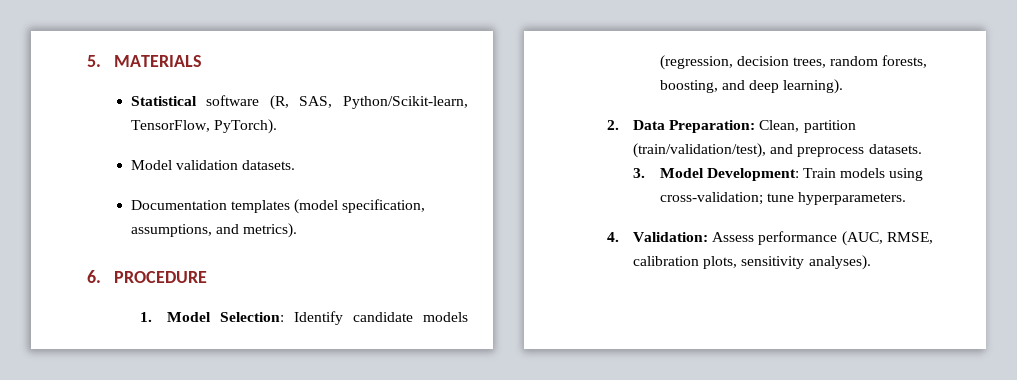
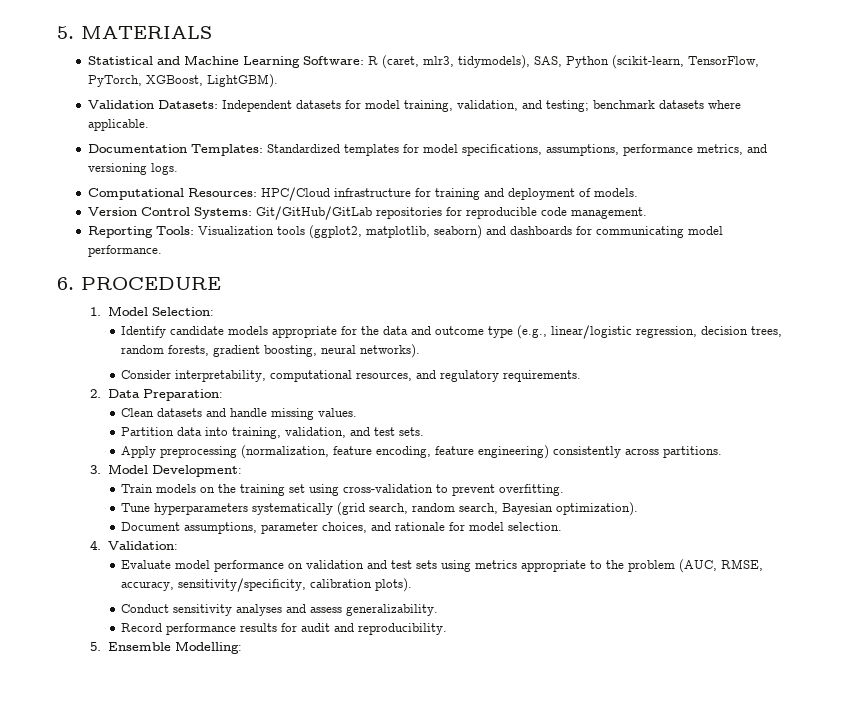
[206,95,468,110] [130,119,277,134] [130,160,295,170] [130,199,426,214] [130,223,297,238] software (R, SAS, Python/Scikit-learn, TensorFlow, PyTorch). // Model validation datasets. // Documentation templates (model specification, assumptions, and metrics). -> [156,55,759,69] [87,74,278,88] [87,100,741,112] [87,119,149,131] [87,144,767,156] [87,163,178,175] [87,187,638,201] [87,206,647,220] [87,225,723,239] [87,245,162,257] and Machine Learning Software: R (caret, mlr3, tidymodels), SAS, Python (scikit-learn, TensorFlow, PyTorch, XGBoost, LightGBM). // Validation Datasets: Independent datasets for model training, validation, and testing; benchmark datasets where applicable. // Documentation Templates: Standardized templates for model specifications, assumptions, performance metrics, and versioning logs. // Computational Resources: HPC/Cloud infrastructure for training and deployment of models. // Version Control Systems: Git/GitHub/GitLab repositories for reproducible code management. // Reporting Tools: Visualization tools (ggplot2, matplotlib, seaborn) and dashboards for communicating model performance.
(284, 317) none -> (214, 311) //
[659,55,928,70] [659,79,844,94] [606,120,856,133] [633,143,922,158] (regression, decision trees, random forests, boosting, and deep learning). // 2. Data Preparation: Clean, partition (train/validation/test), and preprocess datasets. -> [272,325,783,339] [121,344,421,358] [121,370,582,382] [90,389,223,401] [121,408,358,420] [121,427,425,439] [121,445,723,459] appropriate for the data and outcome type (e.g., linear/logistic regression, decision trees, random forests, gradient boosting, neural networks). // Consider interpretability, computational resources, and regulatory requirements. // 2. Data Preparation: // Clean datasets and handle missing values. // Partition data into training, validation, and test sets. // Apply preprocessing (normalization, feature encoding, feature engineering) consistently across partitions.
(799, 174) none -> (242, 471) //
[889,168,924,181] [659,192,907,205] [606,231,933,246] [633,255,871,270] using cross-validation; tune hyperparameters. // 4. Validation: Assess performance (AUC, RMSE, calibration plots, sensitivity analyses). -> [200,484,565,496] [121,502,639,516] [121,522,563,534] [90,540,178,550] [121,559,764,573] [121,578,413,592] [121,604,439,616] [121,623,448,635] [90,641,242,654] on the training set using cross-validation to prevent overfitting. // Tune hyperparameters systematically (grid search, random search, Bayesian optimization). // Document assumptions, parameter choices, and rationale for model selection. // 4. Validation: // Evaluate model performance on validation and test sets using metrics appropriate to the problem (AUC, RMSE, accuracy, sensitivity/specificity, calibration plots). // Conduct sensitivity analyses and assess generalizability. // Record performance results for audit and reproducibility. // 5. Ensemble Modelling:

